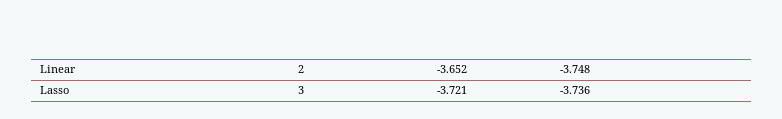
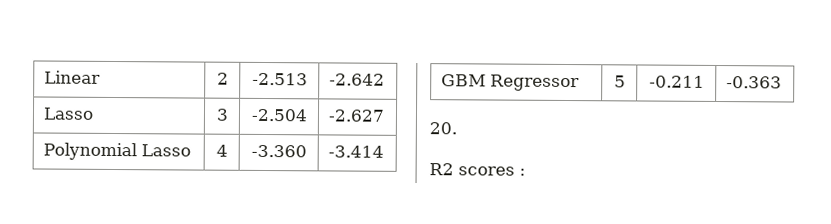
[437,65,468,73] [560,65,591,73] -3.652 | -3.748 -> [251,72,308,86] [329,73,386,86] -2.513 | -2.642
[437,86,468,94] [560,86,591,94] -3.721 | -3.736 -> [250,108,308,122] [328,109,386,122] [43,142,192,161] [215,144,228,157] [250,144,307,158] [328,145,385,158] [441,74,581,92] [613,75,626,88] [648,75,705,88] [726,76,783,89] [429,122,457,135] [429,163,526,176] -2.504 | -2.627 // Polynomial Lasso | 4 | -3.360 | -3.414 // GBM Regressor | 5 | -0.211 | -0.363 // 20. // R2 scores :

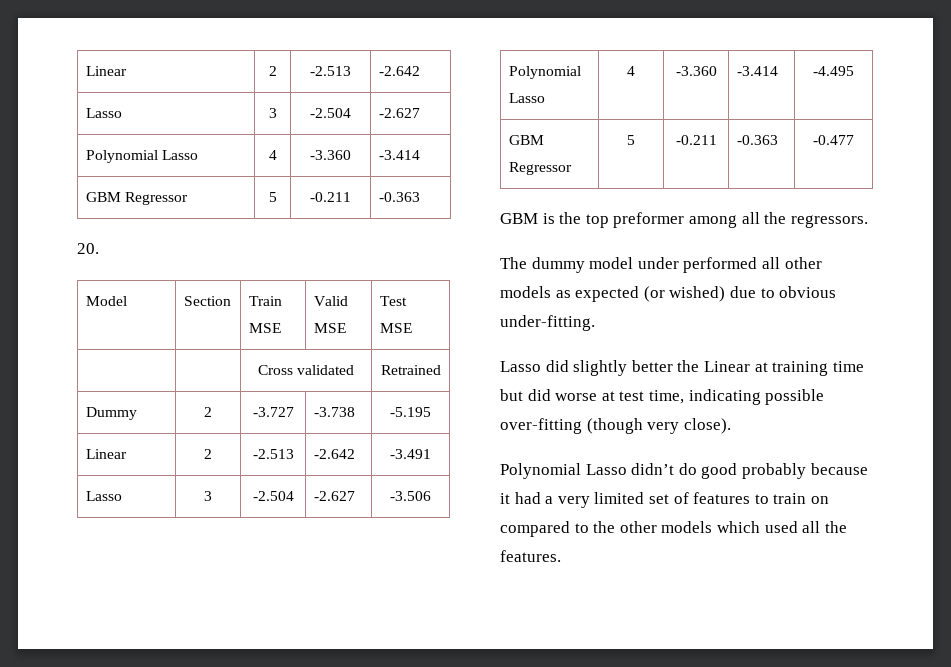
[429,163,526,176] // R2 scores : -> [85,296,127,306] [183,296,231,306] [248,296,282,306] [248,323,281,333] [313,296,348,306] [313,323,346,333] [379,296,407,306] [379,323,412,333] [257,365,355,375] [380,365,441,375] [85,407,137,420] [204,407,212,417] [252,407,294,417] [313,407,355,417] [390,407,431,417] [85,449,127,459] [204,449,212,459] [252,449,294,459] [313,449,355,459] [390,449,431,459] [85,491,122,501] [204,491,212,501] [252,491,294,501] [313,491,355,501] [390,491,431,501] [508,66,581,79] [508,93,545,103] [627,66,635,76] [675,66,717,76] [736,66,778,76] [813,66,854,76] [508,135,544,145] [508,162,572,175] [627,135,635,145] [675,135,717,145] [736,135,778,145] [813,135,854,145] [500,212,868,228] [500,257,822,273] [500,286,837,302] [500,315,595,331] [500,360,864,376] [500,389,825,405] [500,418,731,434] [500,463,868,479] [500,492,829,508] [500,521,847,537] [500,550,561,562] // Model | Section | Train MSE | Valid MSE | Test MSE // | | Cross validated | Retrained // Dummy | 2 | -3.727 | -3.738 | -5.195 // Linear | 2 | -2.513 | -2.642 | -3.491 // Lasso | 3 | -2.504 | -2.627 | -3.506 // Polynomial Lasso | 4 | -3.360 | -3.414 | -4.495 // GBM Regressor | 5 | -0.211 | -0.363 | -0.477 // GBM is the top preformer among all the regressors. // The dummy model under performed all other models as expected (or wished) due to obvious under-fitting. // Lasso did slightly better the Linear at training time but did worse at test time, indicating possible over-fitting (though very close). // Polynomial Lasso didn’t do good probably because it had a very limited set of features to train on compared to the other models which used all the features.

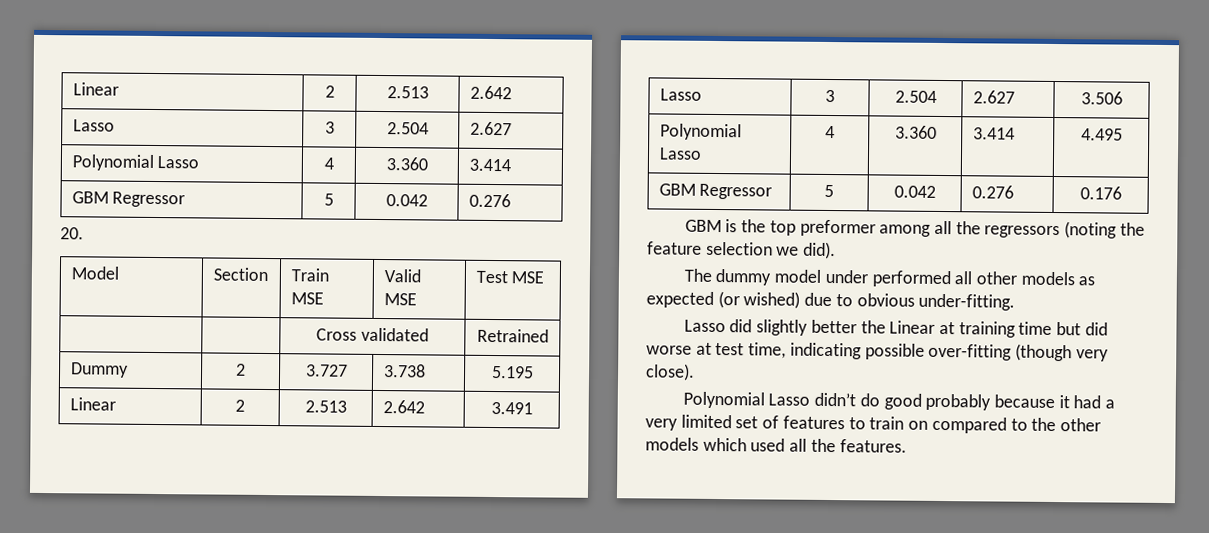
[85,66,127,76] [268,66,277,76] [310,66,351,76] [378,66,420,76] [85,108,122,118] [268,108,277,118] [310,108,351,118] [378,108,420,118] [85,150,198,163] [268,150,277,160] [310,150,351,160] [378,150,420,160] [85,192,188,205] [268,192,277,202] [310,192,351,202] [378,192,420,202] Linear | 2 | -2.513 | -2.642 // Lasso | 3 | -2.504 | -2.627 // Polynomial Lasso | 4 | -3.360 | -3.414 // GBM Regressor | 5 | -0.211 | -0.363 -> [72,82,119,96] [324,85,335,98] [386,86,429,99] [469,85,512,100] [72,119,115,132] [324,121,335,134] [386,122,429,135] [469,121,512,136] [71,154,200,171] [323,157,334,170] [385,157,428,171] [468,158,511,172] [71,191,186,208] [323,193,334,206] [385,194,428,207] [468,193,511,208] Linear | 2 | 2.513 | 2.642 // Lasso | 3 | 2.504 | 2.627 // Polynomial Lasso | 4 | 3.360 | 3.414 // GBM Regressor | 5 | 0.042 | 0.276
[252,407,294,417] [313,407,355,417] [390,407,431,417] [85,449,127,459] [204,449,212,459] [252,449,294,459] [313,449,355,459] [390,449,431,459] [85,491,122,501] [204,491,212,501] [252,491,294,501] [313,491,355,501] [390,491,431,501] [508,66,581,79] [508,93,545,103] [627,66,635,76] [675,66,717,76] [736,66,778,76] [813,66,854,76] [508,135,544,145] [508,162,572,175] [627,135,635,145] [675,135,717,145] [736,135,778,145] [813,135,854,145] -3.727 | -3.738 | -5.195 // Linear | 2 | -2.513 | -2.642 | -3.491 // Lasso | 3 | -2.504 | -2.627 | -3.506 // Polynomial Lasso | 4 | -3.360 | -3.414 | -4.495 // GBM Regressor | 5 | -0.211 | -0.363 | -0.477 -> [305,364,348,377] [383,364,426,378] [491,365,534,379] [69,397,116,411] [235,399,245,412] [304,400,347,413] [382,400,425,414] [490,401,533,415] [659,88,702,101] [825,89,835,103] [894,90,937,103] [972,90,1015,104] [1080,91,1123,105] [659,123,742,141] [658,147,702,160] [825,125,835,139] [894,125,937,139] [972,127,1015,140] [1080,128,1123,141] [658,183,773,200] [824,184,834,198] [893,185,936,198] [971,185,1014,199] [1079,186,1122,200] 3.727 | 3.738 | 5.195 // Linear | 2 | 2.513 | 2.642 | 3.491 // Lasso | 3 | 2.504 | 2.627 | 3.506 // Polynomial Lasso | 4 | 3.360 | 3.414 | 4.495 // GBM Regressor | 5 | 0.042 | 0.276 | 0.176
[790,215,868,228] regressors. -> [984,221,1145,239] [647,241,837,260] regressors (noting the feature selection we did).

